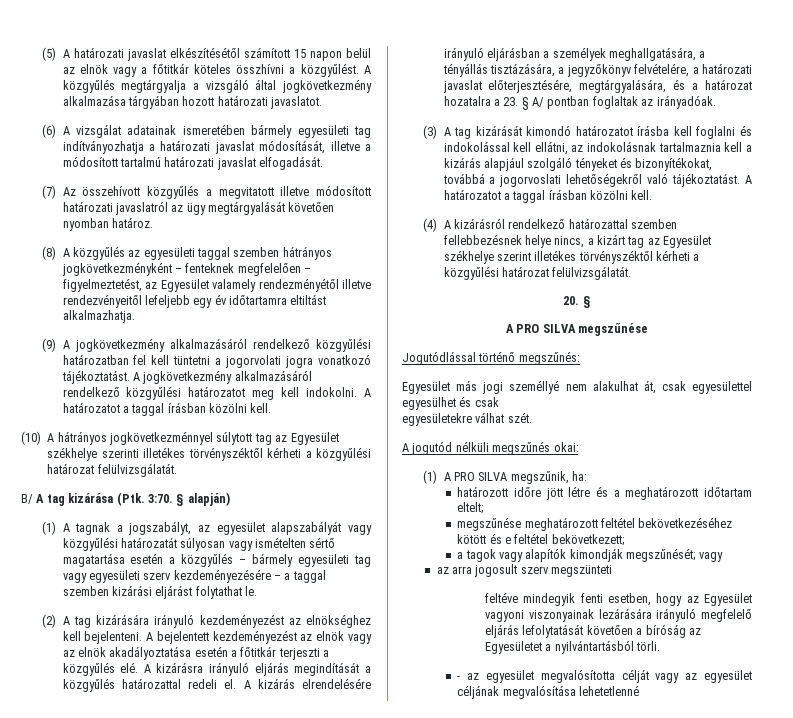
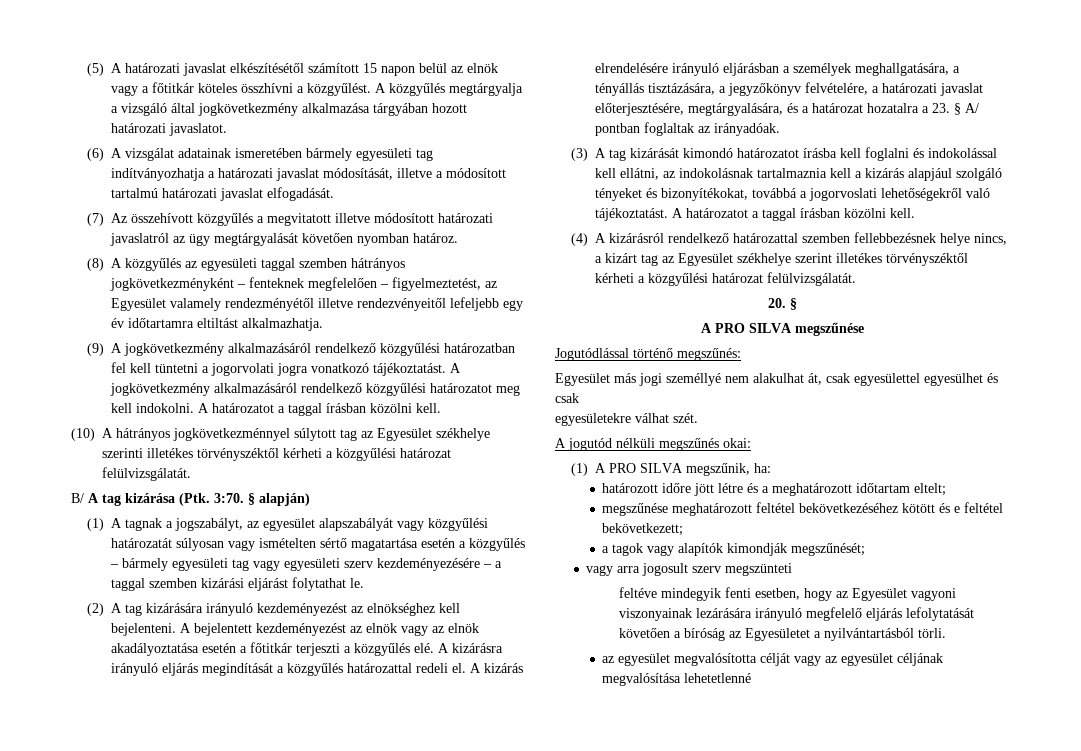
[698,552,723,562] [436,567,449,574] vagy // az -> [586,565,614,576] // vagy
[457,676,461,680] - -> (947, 633) none

